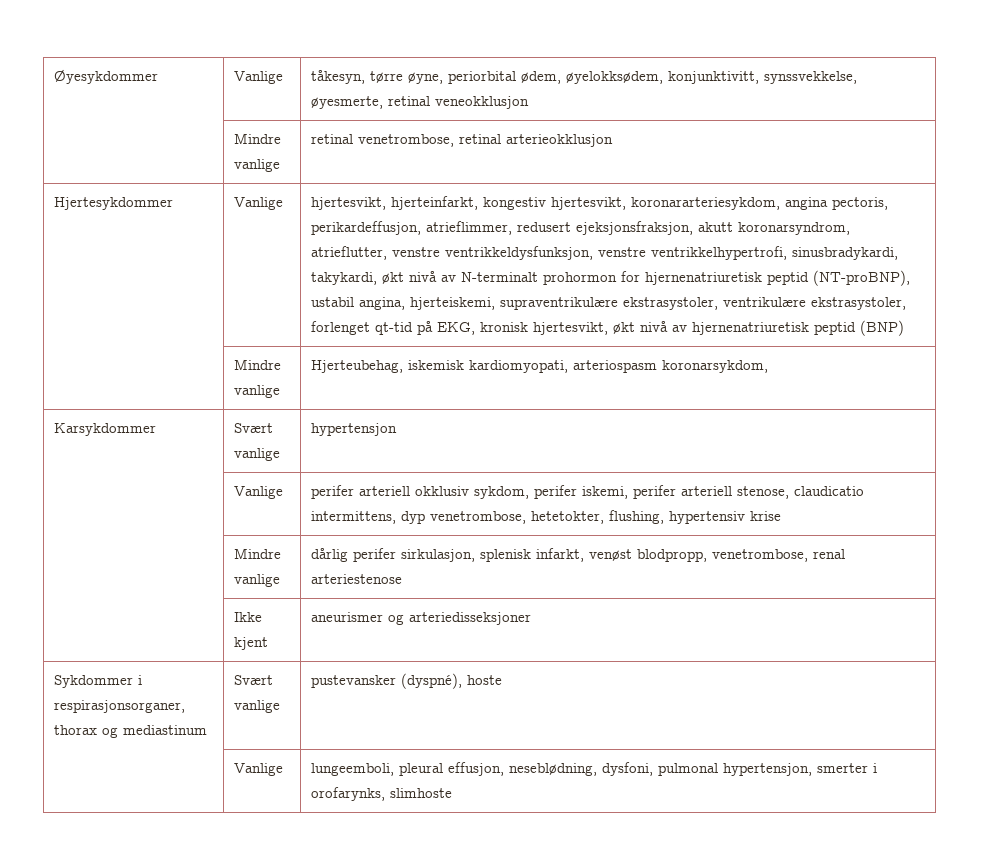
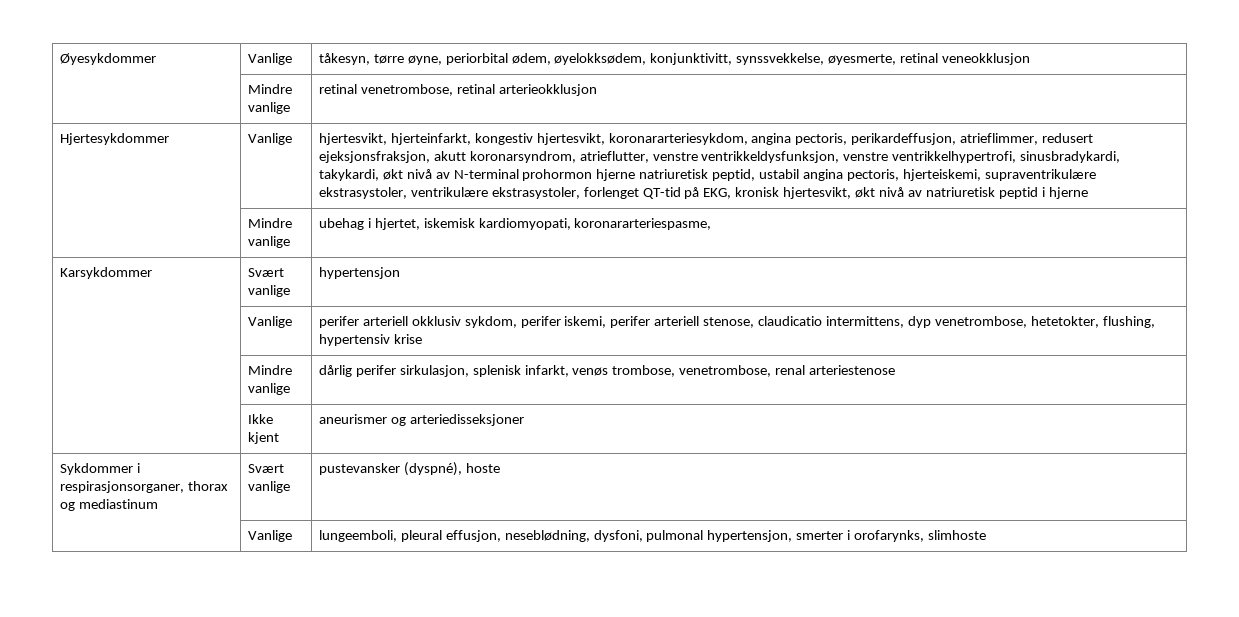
[461,270,911,286] [311,297,406,310] N-terminalt prohormon for hjernenatriuretisk peptid (NT-proBNP), ustabil angina, -> [453,169,899,181] N-terminal prohormon hjerne natriuretisk peptid, ustabil angina pectoris,
[375,322,414,335] qt-tid -> [642,187,681,199] QT-tid
[692,320,905,336] [234,359,282,370] [234,385,281,398] [311,360,769,373] hjernenatriuretisk peptid (BNP) // | Mindre vanlige | Hjerteubehag, iskemisk kardiomyopati, arteriospasm koronarsykdom, -> [925,187,1088,199] [247,218,292,228] [247,236,290,248] [318,218,712,230] natriuretisk peptid i hjerne // | Mindre vanlige | ubehag i hjertet, iskemisk kardiomyopati, koronararteriespasme,
[589,549,708,562] venøst blodpropp, -> [572,365,676,377] venøs trombose,

